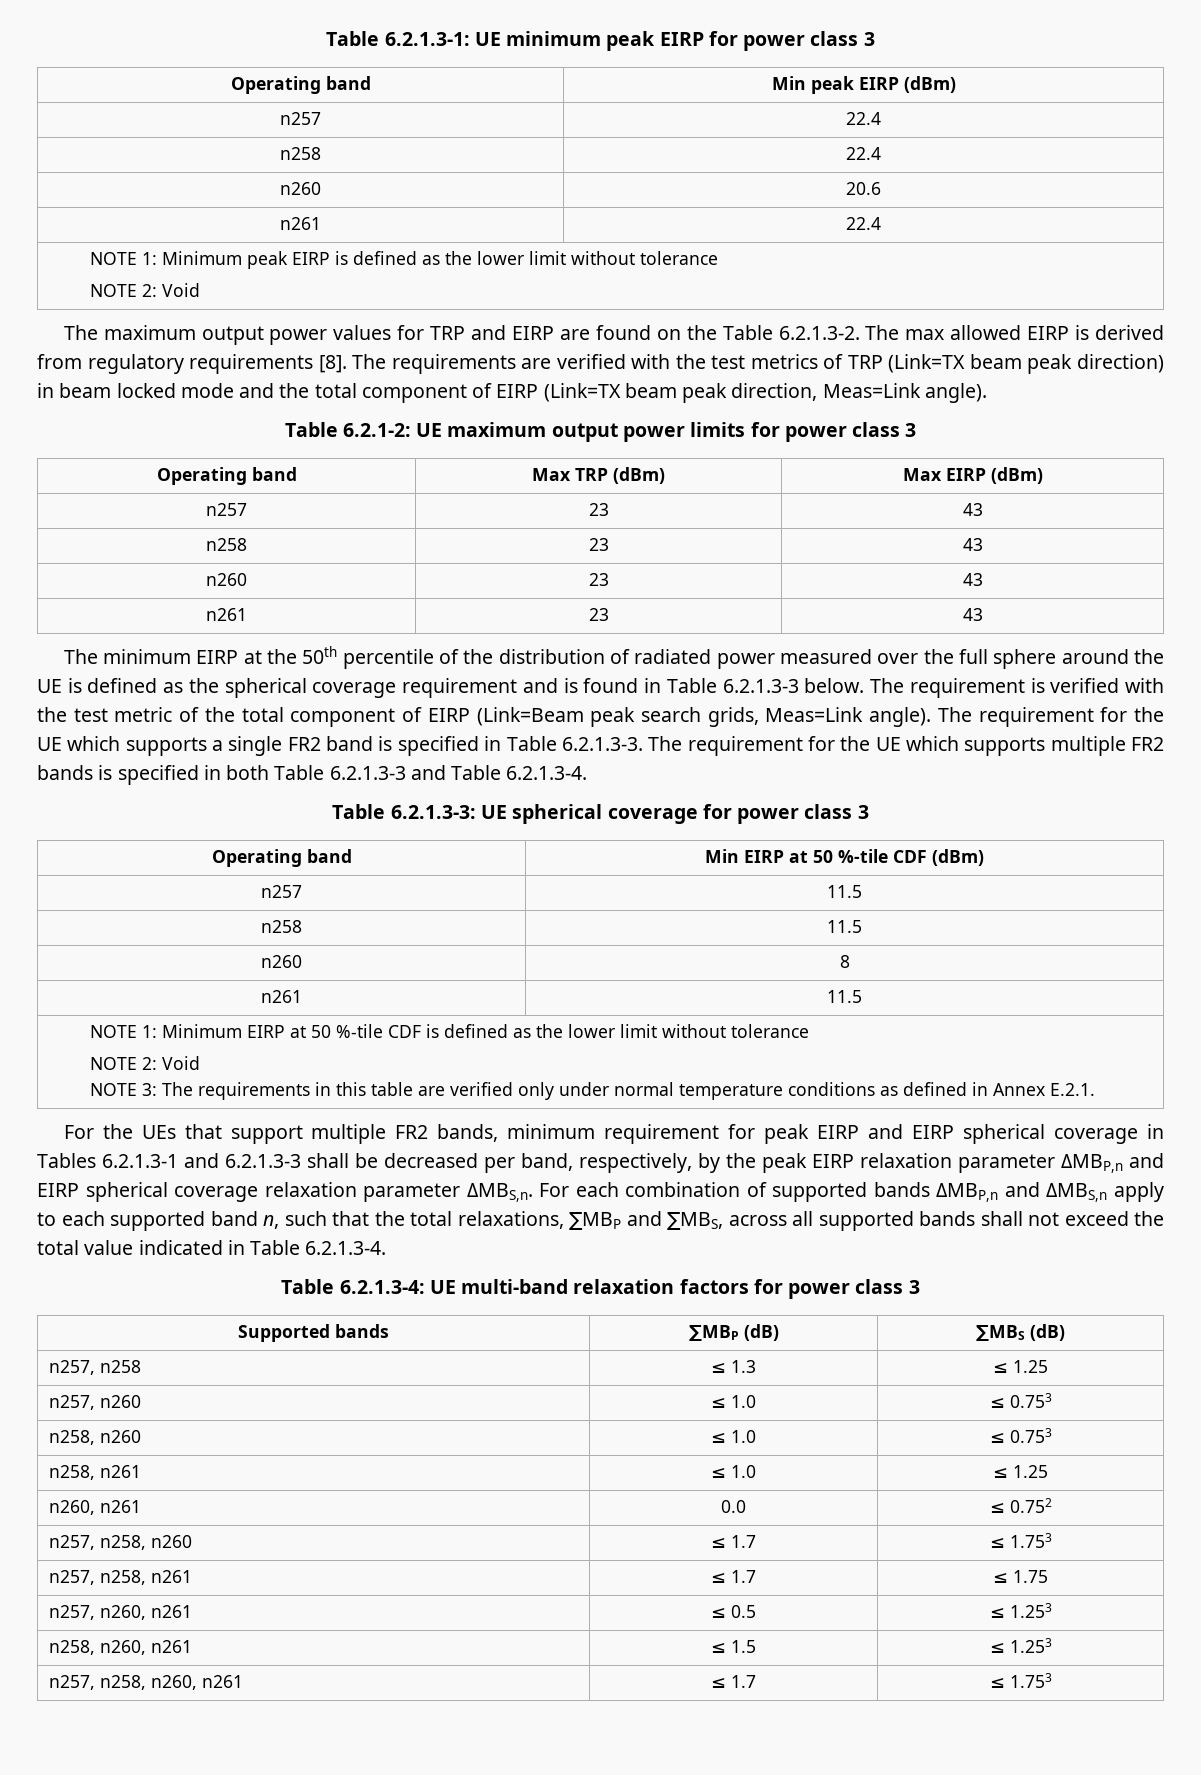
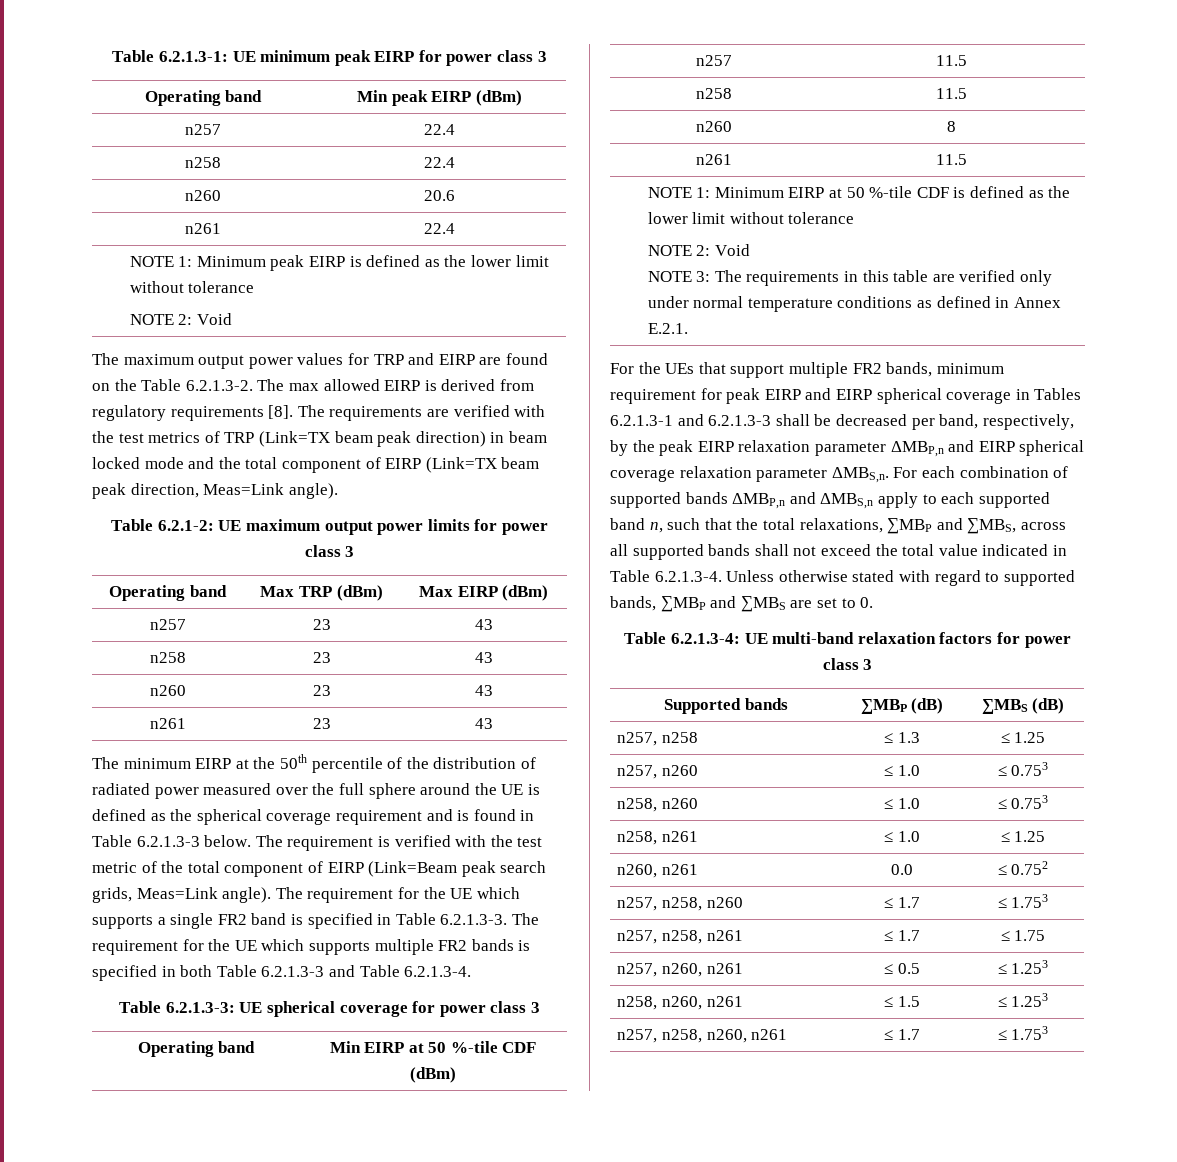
(387, 1248) none -> [726,570,1075,586] [610,596,874,612] Unless otherwise stated with regard to supported bands, ∑MBP and ∑MBS are set to 0.

